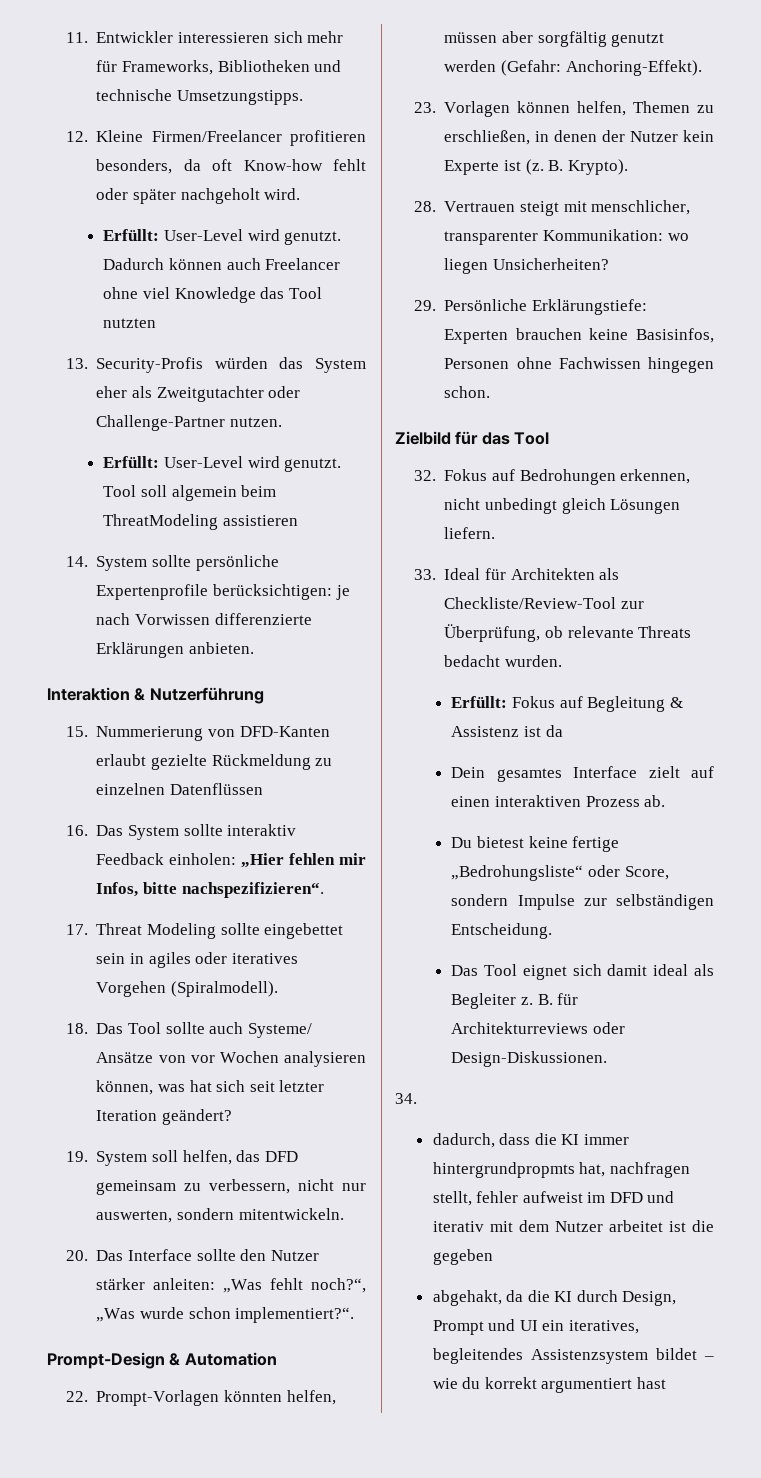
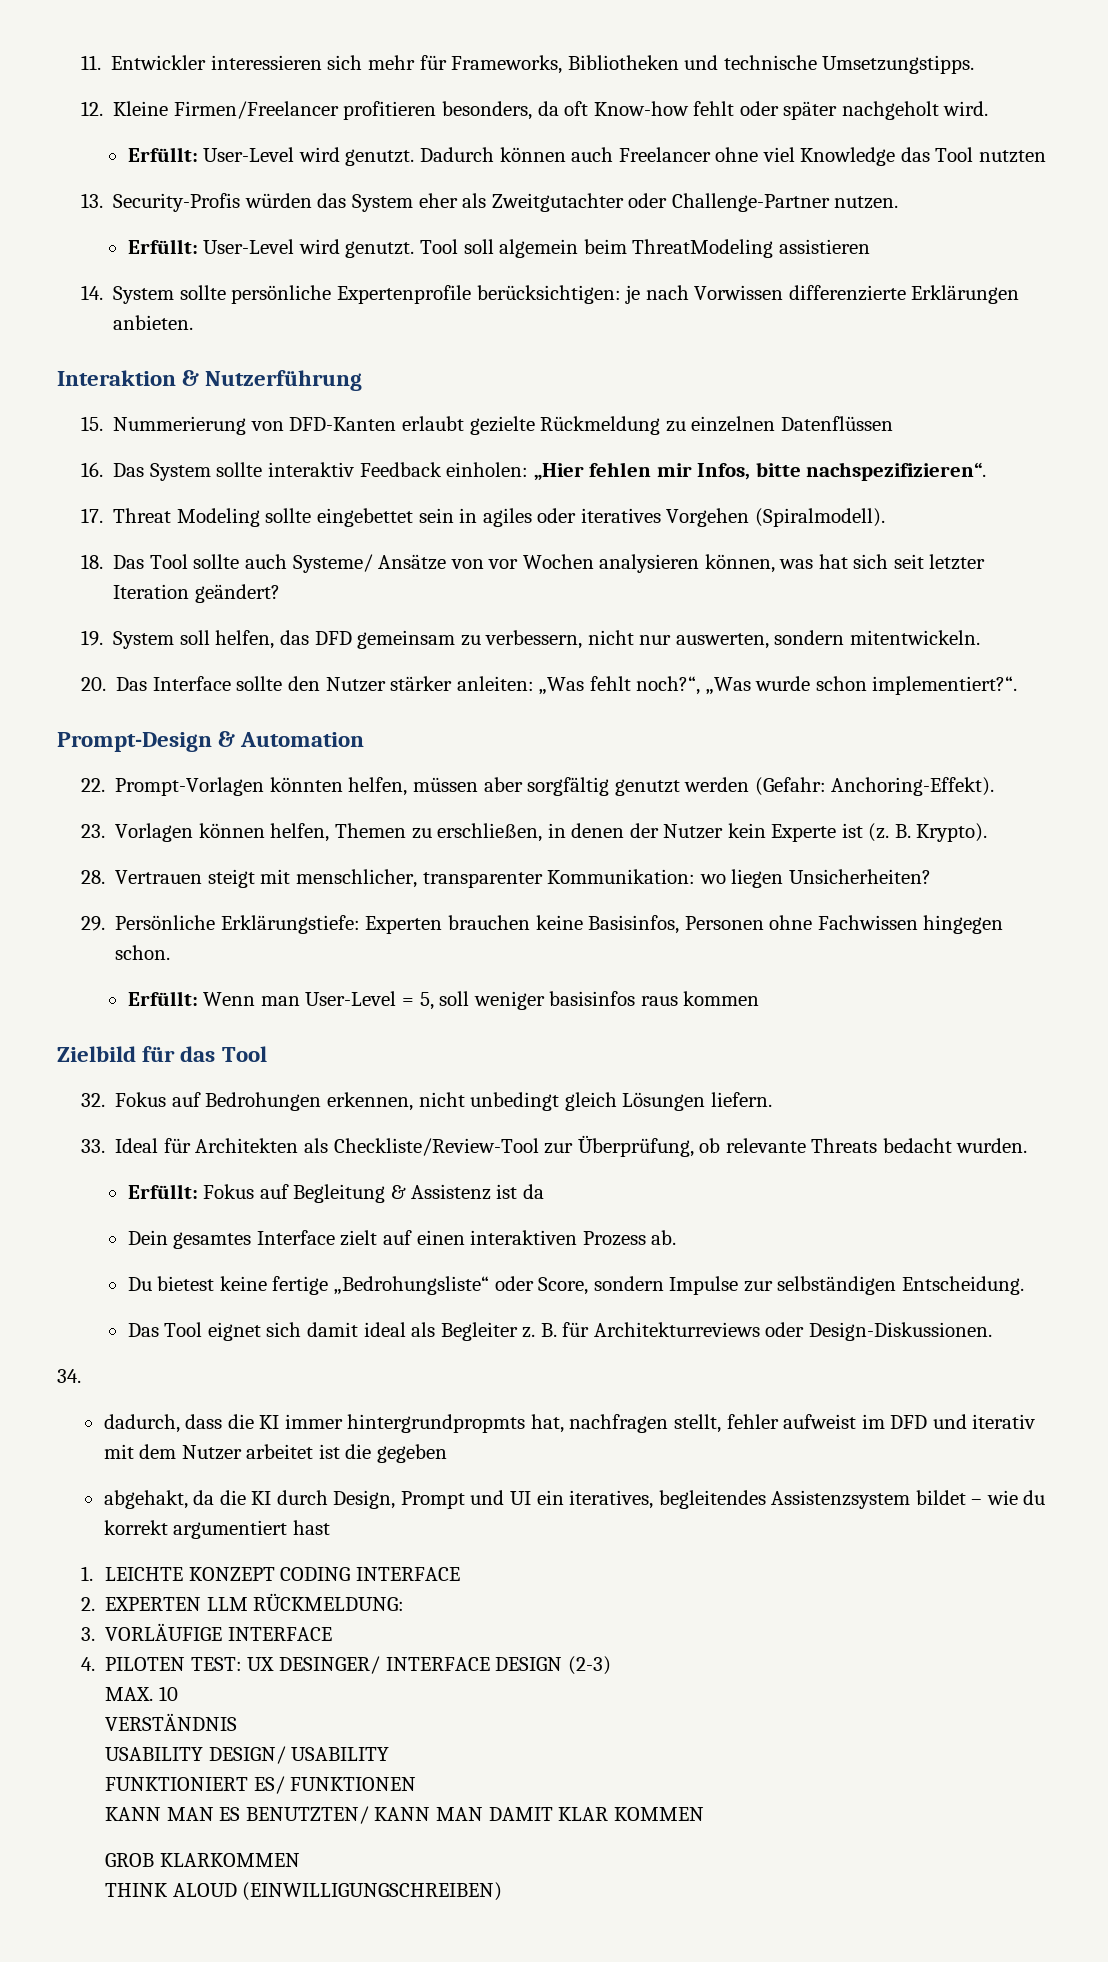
(491, 392) none -> [127,991,760,1010] // Erfüllt: Wenn man User-Level = 5, soll weniger basisinfos raus kommen
(666, 1383) none -> [81,1566,460,1581] [81,1593,405,1611] [81,1623,332,1641] [81,1656,611,1675] [105,1686,178,1701] [105,1713,238,1731] [105,1746,390,1764] [105,1776,417,1794] [105,1806,704,1824] [105,1853,300,1867] [105,1882,503,1901] // 1. LEICHTE KONZEPT CODING INTERFACE // 2. EXPERTEN LLM RÜCKMELDUNG: // 3. VORLÄUFIGE INTERFACE // 4. PILOTEN TEST: UX DESINGER/ INTERFACE DESIGN (2-3) // MAX. 10 // VERSTÄNDNIS // USABILITY DESIGN/ USABILITY // FUNKTIONIERT ES/ FUNKTIONEN // KANN MAN ES BENUTZTEN/ KANN MAN DAMIT KLAR KOMMEN // GROB KLARKOMMEN // THINK ALOUD (EINWILLIGUNGSCHREIBEN)

